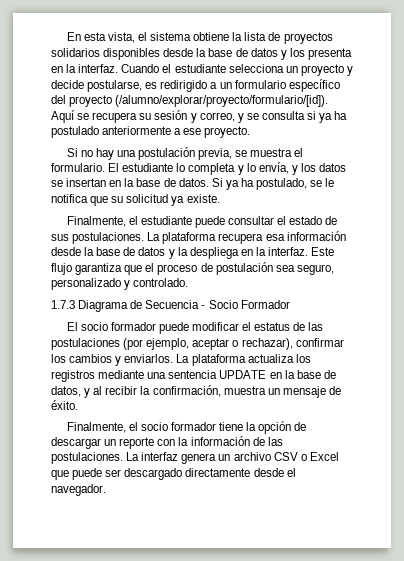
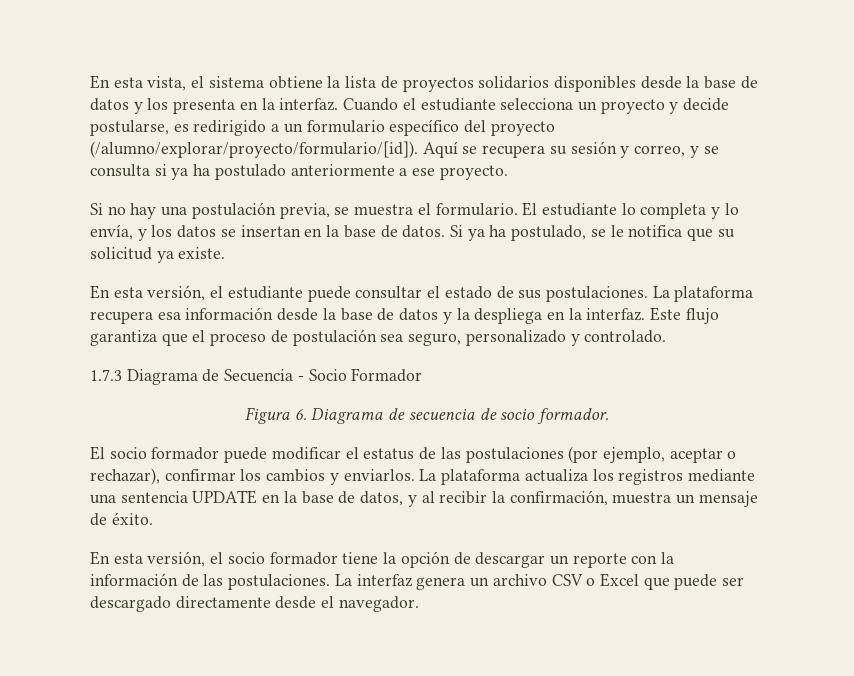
[66,216,126,227] Finalmente, -> [90,285,206,301] En esta versión,
(290, 304) none -> [244,407,610,424] // Figura 6. Diagrama de secuencia de socio formador.
[66,422,126,433] Finalmente, -> [90,551,206,567] En esta versión,

